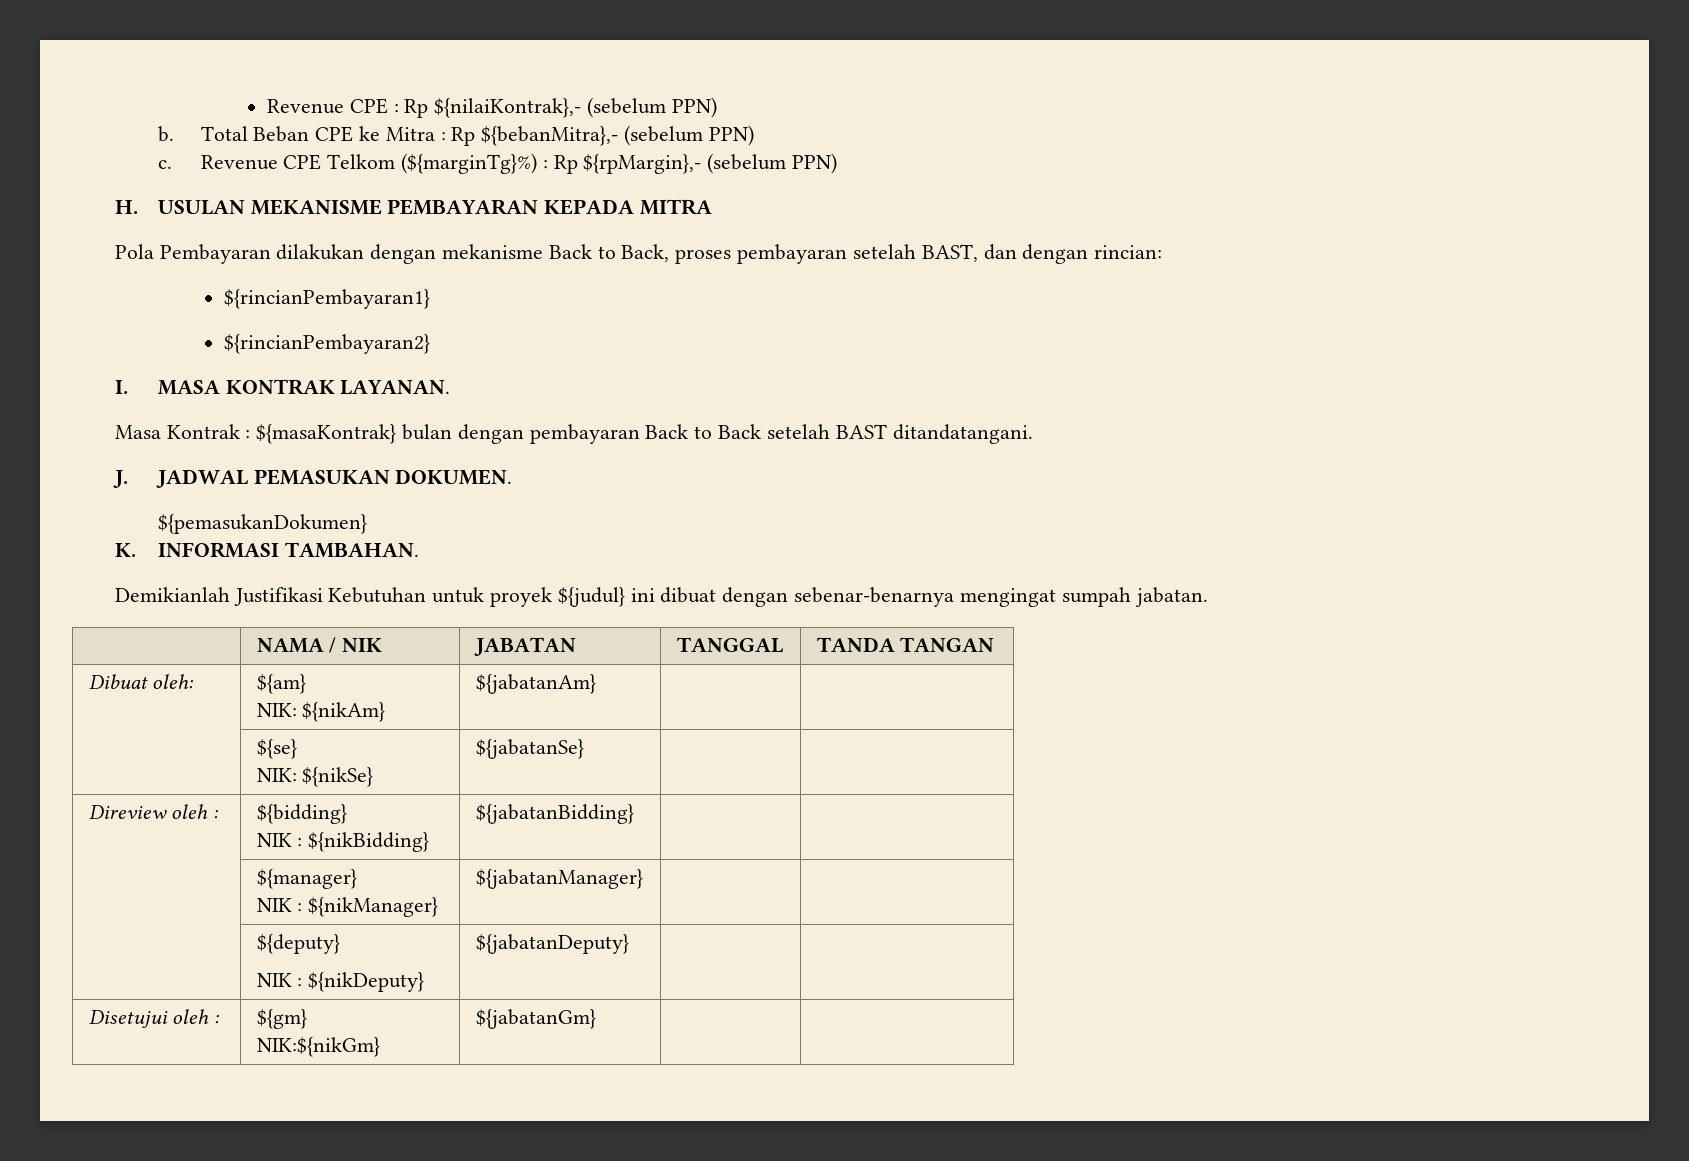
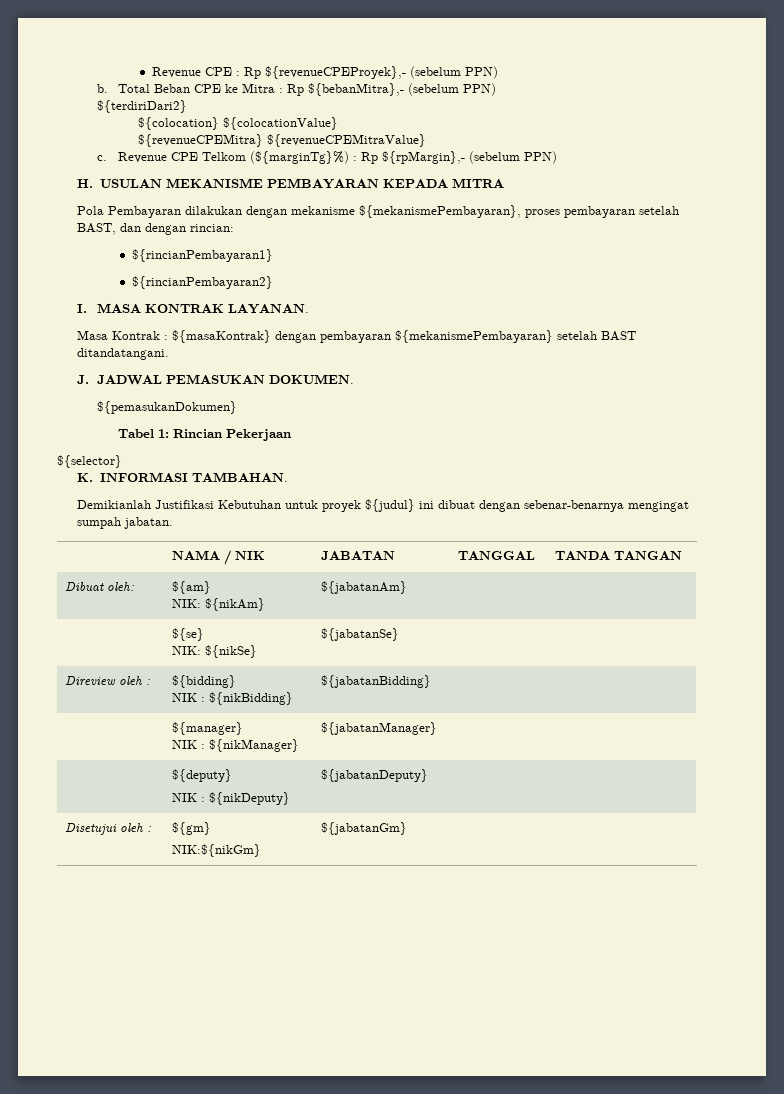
[434,98,582,118] ${nilaiKontrak},- -> [265,66,407,79] ${revenueCPEProyek},-
(754, 135) none -> [97,100,188,113] [137,117,338,130] [137,134,426,147] // ${terdiriDari2} // ${colocation} ${colocationValue} // ${revenueCPEMitra} ${revenueCPEMitraValue}
[548,244,670,262] Back to Back, -> [359,205,522,218] ${mekanismePembayaran},
[402,424,453,440] bulan -> (272, 336) none
[645,424,762,439] Back to Back -> [395,330,554,343] ${mekanismePembayaran}
(367, 524) none -> [117,429,291,441] [57,455,122,468] // Tabel 1: Rincian Pekerjaan // ${selector}

